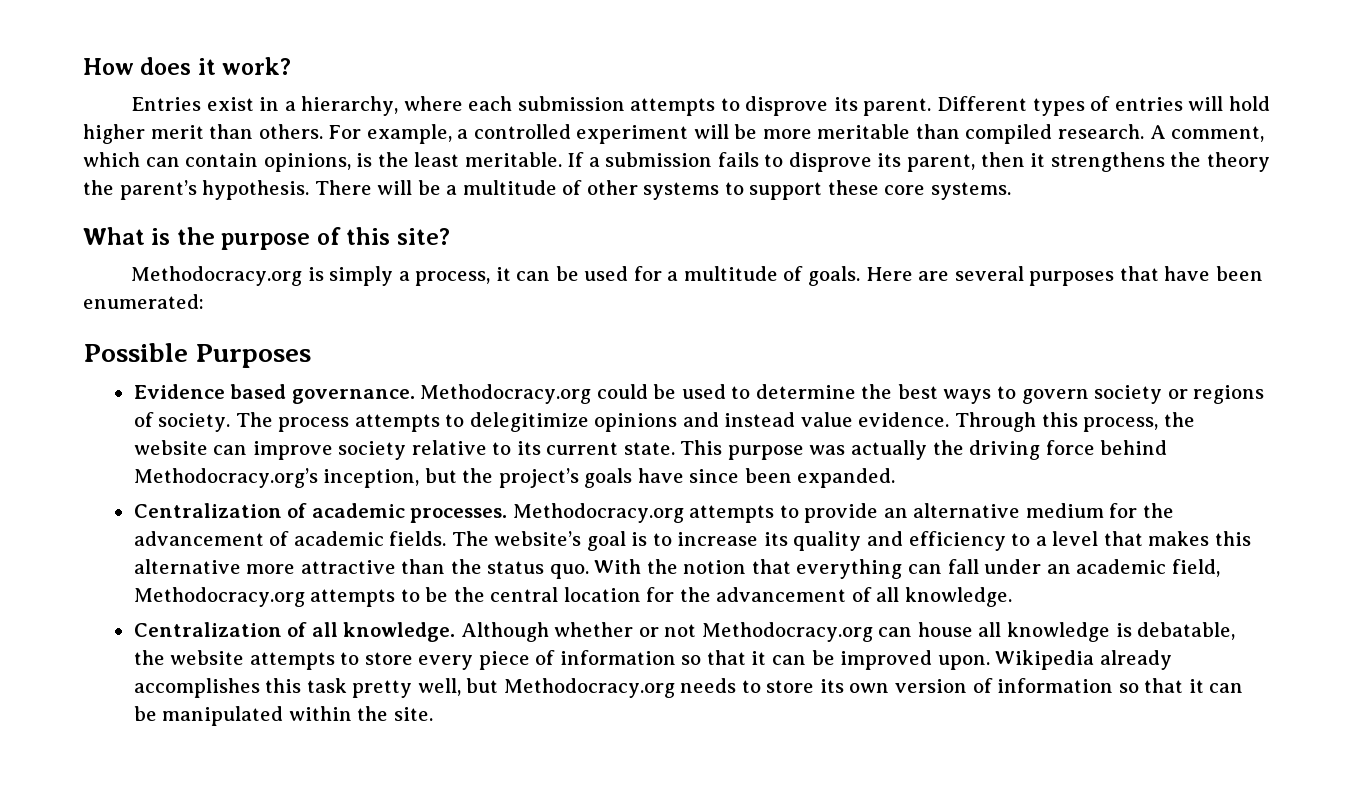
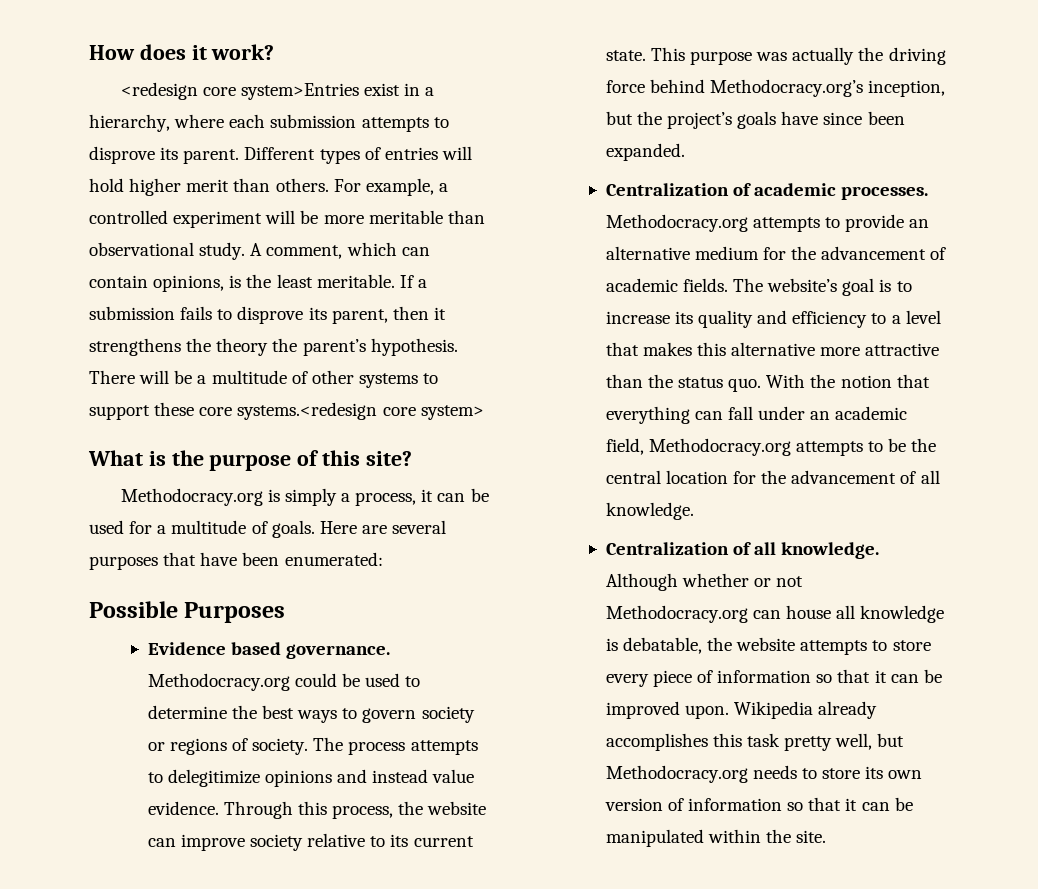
[131,97,202,111] Entries -> [120,82,359,100] <redesign core system>Entries
[965,124,1145,144] compiled research. -> [89,242,246,260] observational study.
[931,182,1012,200] systems. -> [237,402,484,420] systems.<redesign core system>

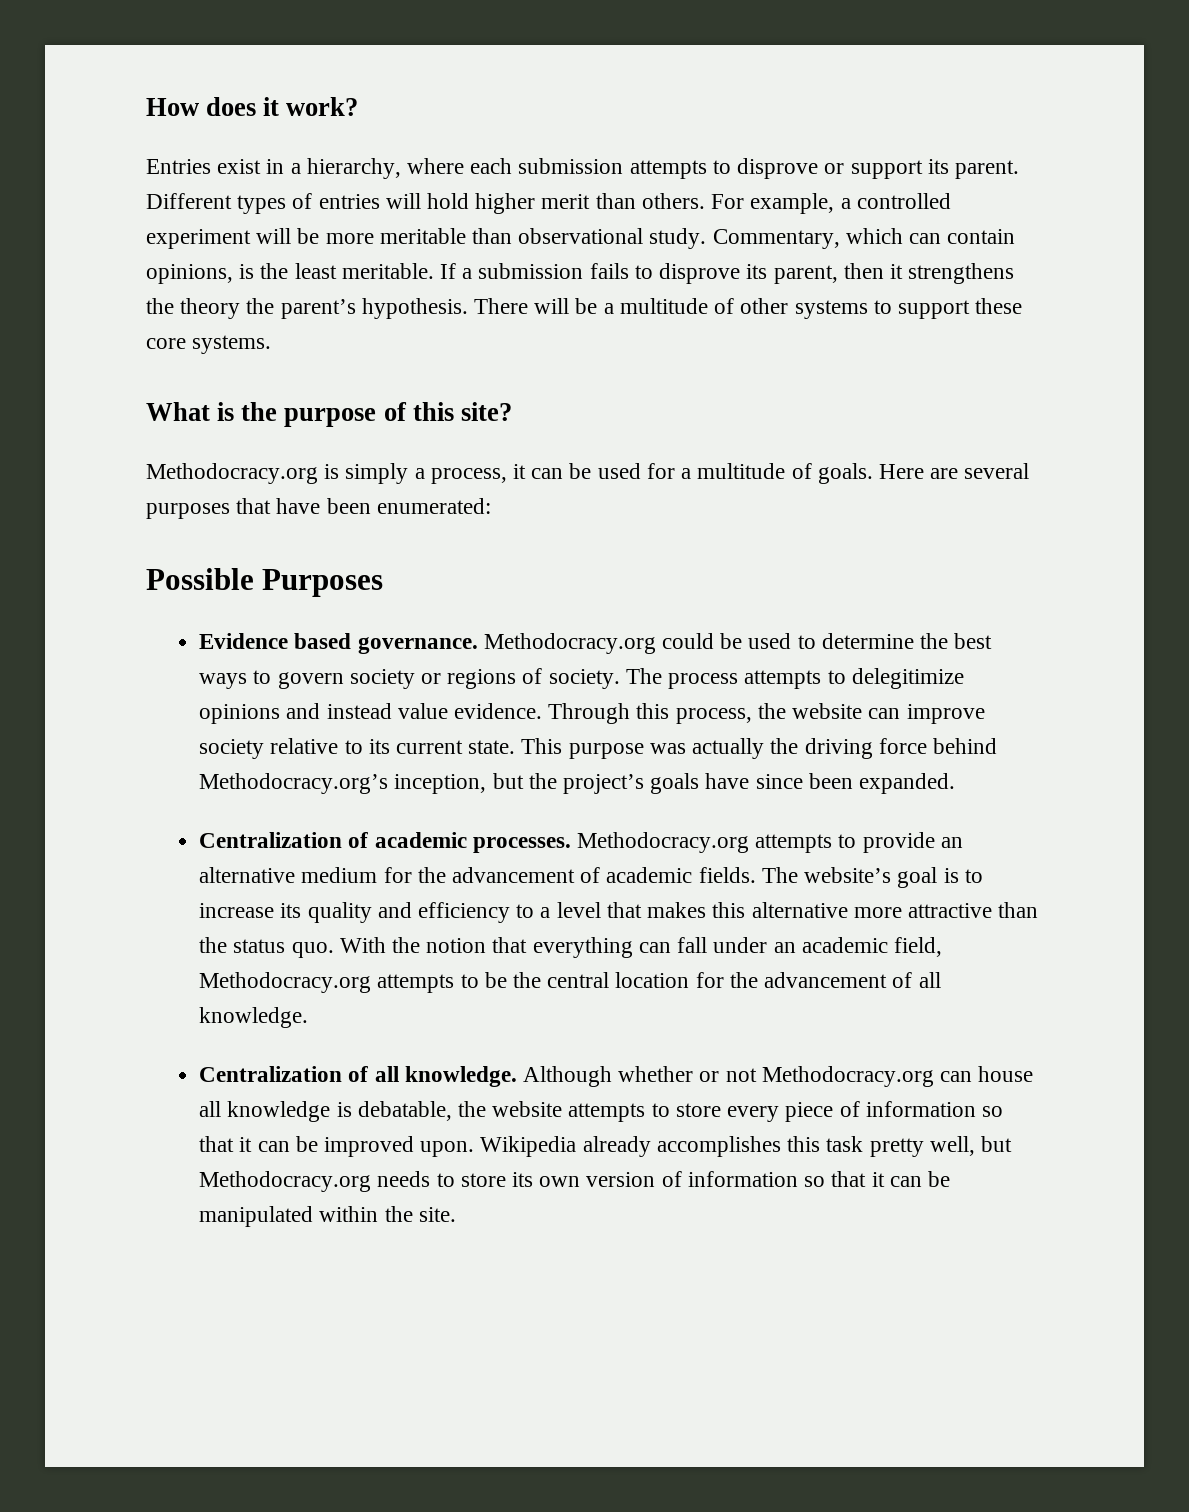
[120,82,359,100] <redesign core system>Entries -> [146,159,211,174] Entries
(155, 155) none -> [824,160,923,179] or support
[250,243,343,259] A comment, -> [712,229,840,249] Commentary,
[237,402,484,420] systems.<redesign core system> -> [192,335,272,354] systems.

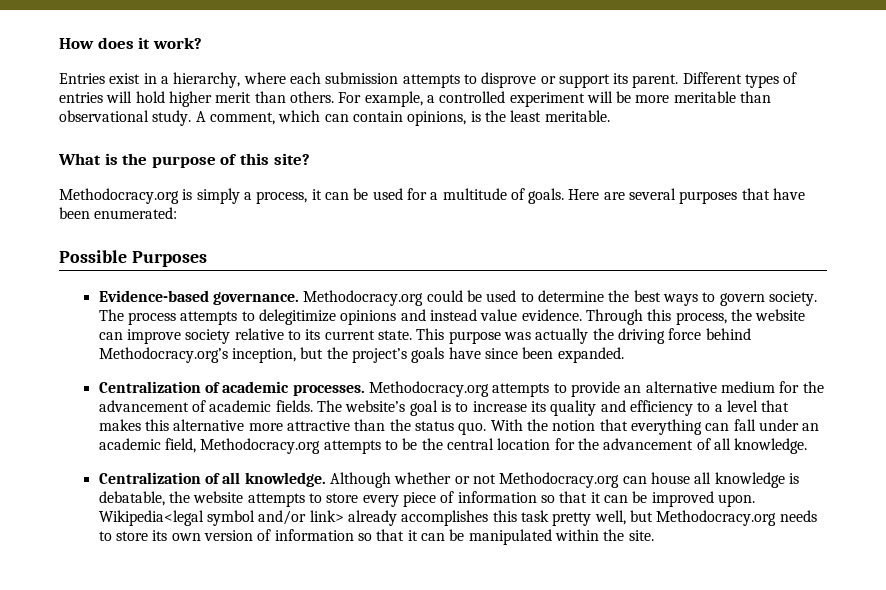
[712,229,840,249] Commentary, -> [195,111,275,125] A comment,
[440,263,1015,284] [146,298,1023,319] [146,335,272,354] If a submission fails to disprove its parent, then it strengthens the theory the parent’s hypothesis. There will be a multitude of other systems to support these core systems. -> (610, 116) none
[199,633,352,649] Evidence based -> [98,290,209,302] Evidence-based
[349,668,543,689] society or regions of -> (765, 299) none
[480,1136,577,1157] Wikipedia -> [98,510,344,526] Wikipedia<legal symbol and/or link>

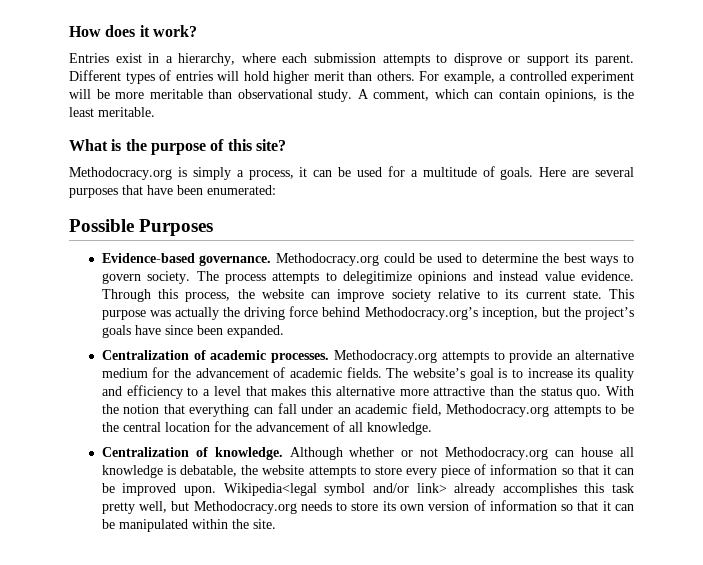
[222,472,241,484] all -> (208, 452) none

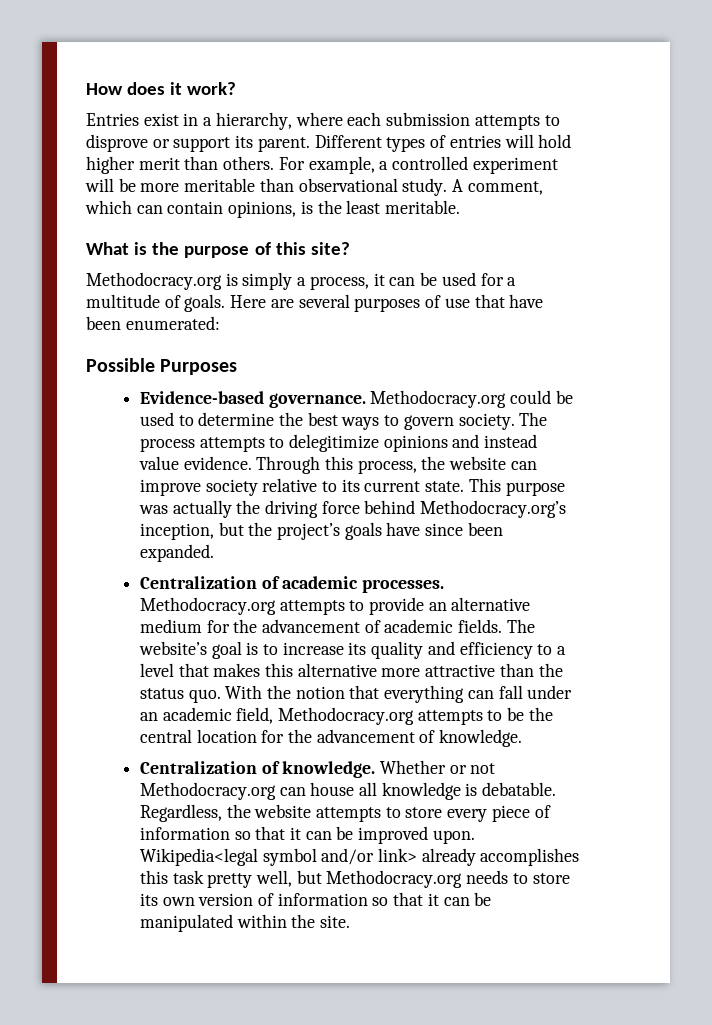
(118, 193) none -> [425,295,470,308] of use
[348,422,363,432] all -> (436, 736) none
[289,447,395,460] Although whether -> [380,760,447,774] Whether
[180,465,238,477] debatable, -> [482,782,557,796] [139,804,222,822] debatable. Regardless,

